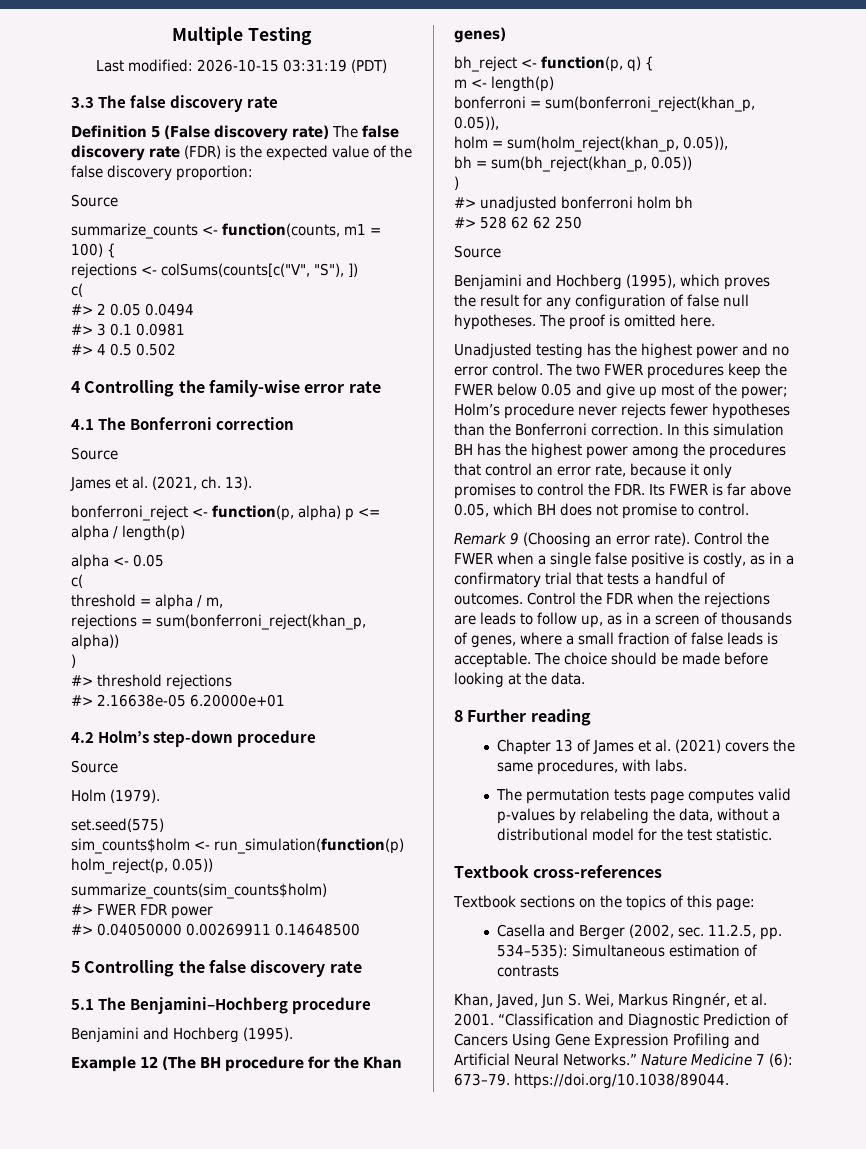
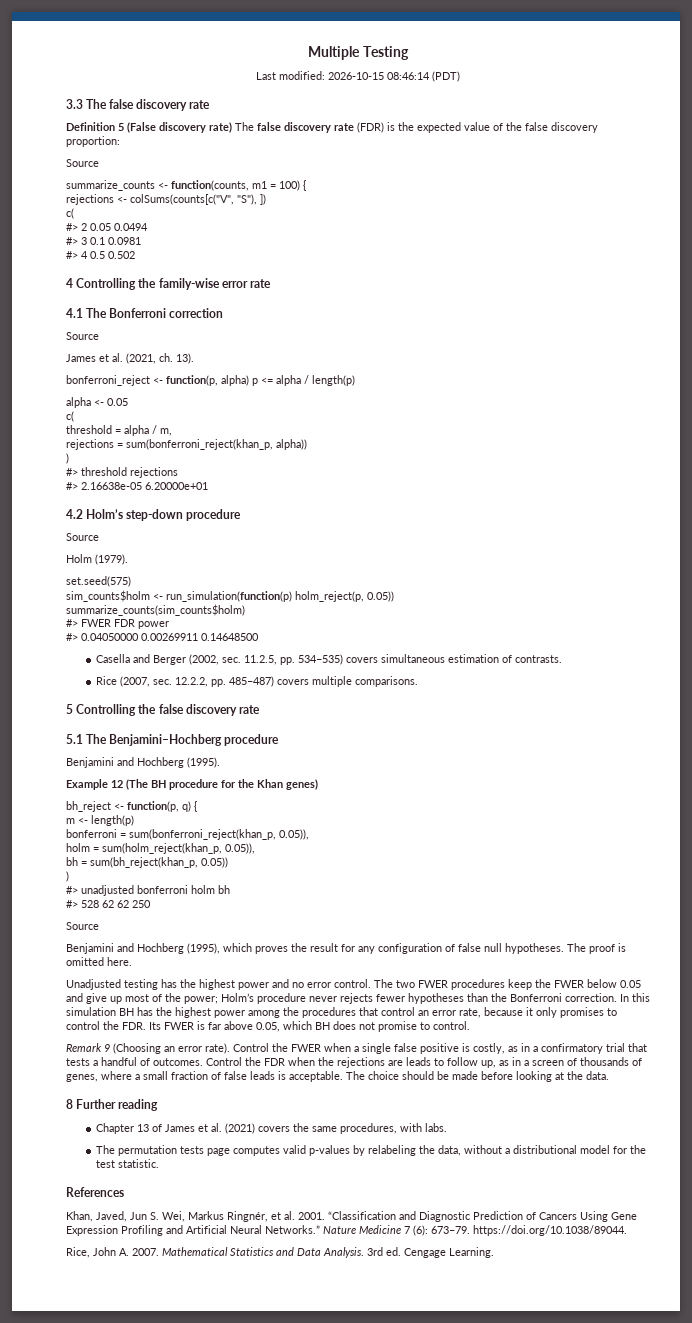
[283,59,347,72] 03:31:19 -> [387,72,430,80] 08:46:14
(360, 929) none -> [95,654,562,665] [95,676,418,687] // Casella and Berger (2002, sec. 11.2.5, pp. 534–535) covers simultaneous estimation of contrasts. // Rice (2007, sec. 12.2.2, pp. 485–487) covers multiple comparisons.
[454,865,663,878] [453,895,755,911] [496,924,782,940] [496,944,758,958] [496,965,559,977] Textbook cross-references // Textbook sections on the topics of this page: // Casella and Berger (2002, sec. 11.2.5, pp. 534–535): Simultaneous estimation of contrasts -> [66,1187,124,1197] References
(729, 1081) none -> [66,1247,494,1258] // Rice, John A. 2007. Mathematical Statistics and Data Analysis. 3rd ed. Cengage Learning.

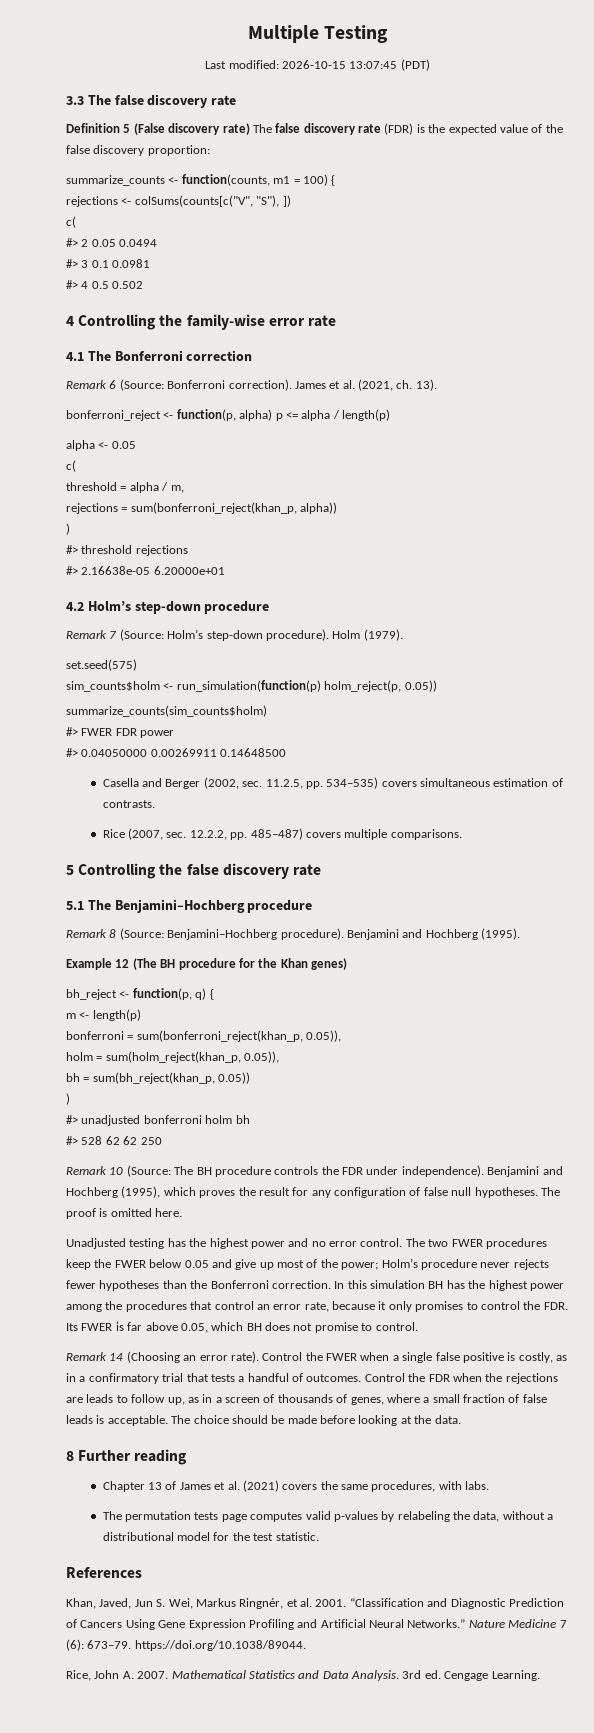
[387,72,430,80] 08:46:14 -> [349,61,398,69] 13:07:45
[66,159,99,167] // Source -> (210, 150) none
[66,332,99,340] Source // -> [66,379,292,391] Remark 6 (Source: Bonferroni correction).
[66,533,99,541] Source // -> [66,629,329,641] Remark 7 (Source: Holm’s step-down procedure).
(280, 740) none -> [66,928,344,940] Remark 8 (Source: Benjamini–Hochberg procedure).
[66,922,99,930] Source // -> [66,1165,484,1177] Remark 10 (Source: The BH procedure controls the FDR under independence).
[104,1044,110,1052] 9 -> [109,1353,124,1361] 14

